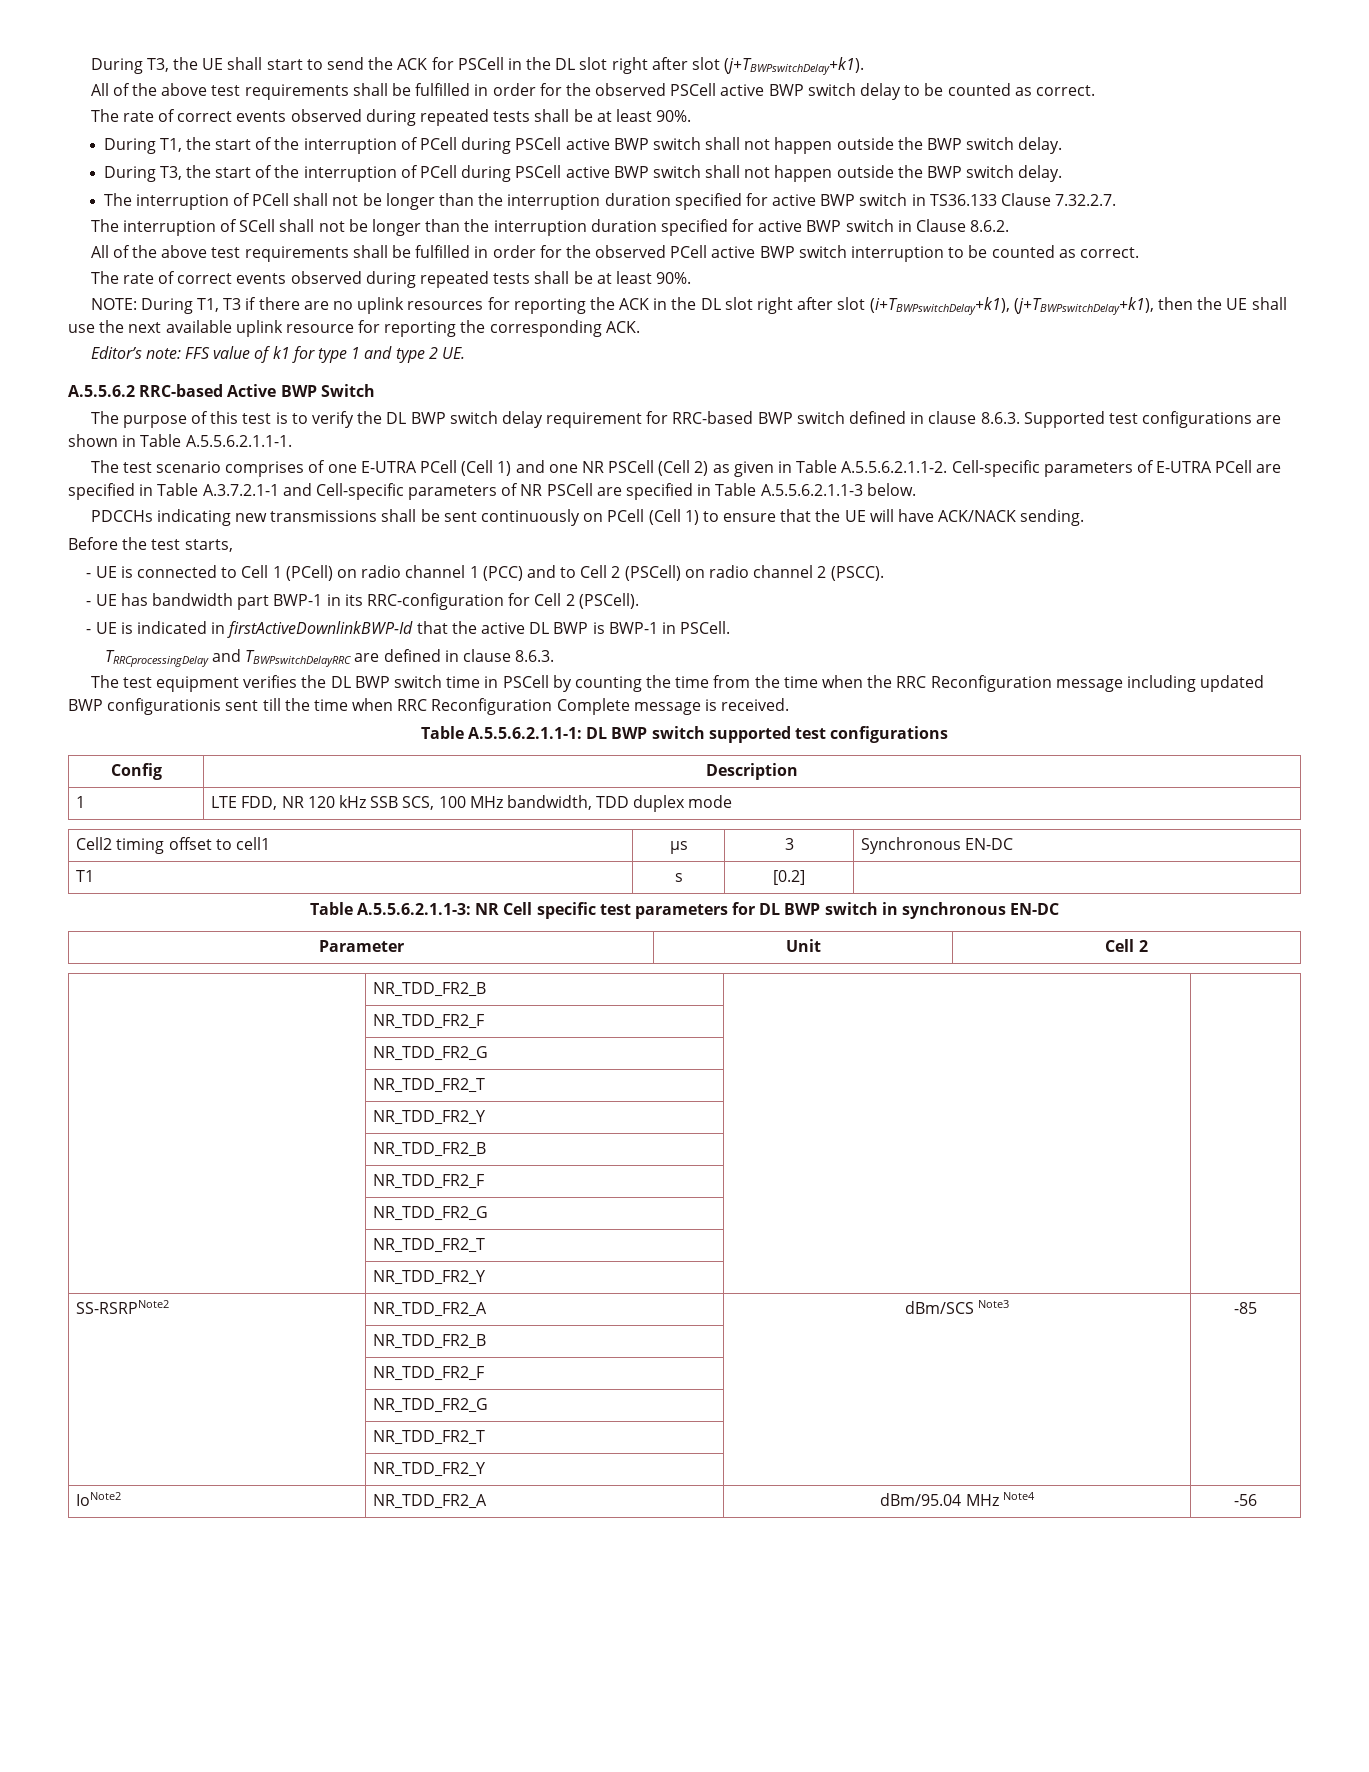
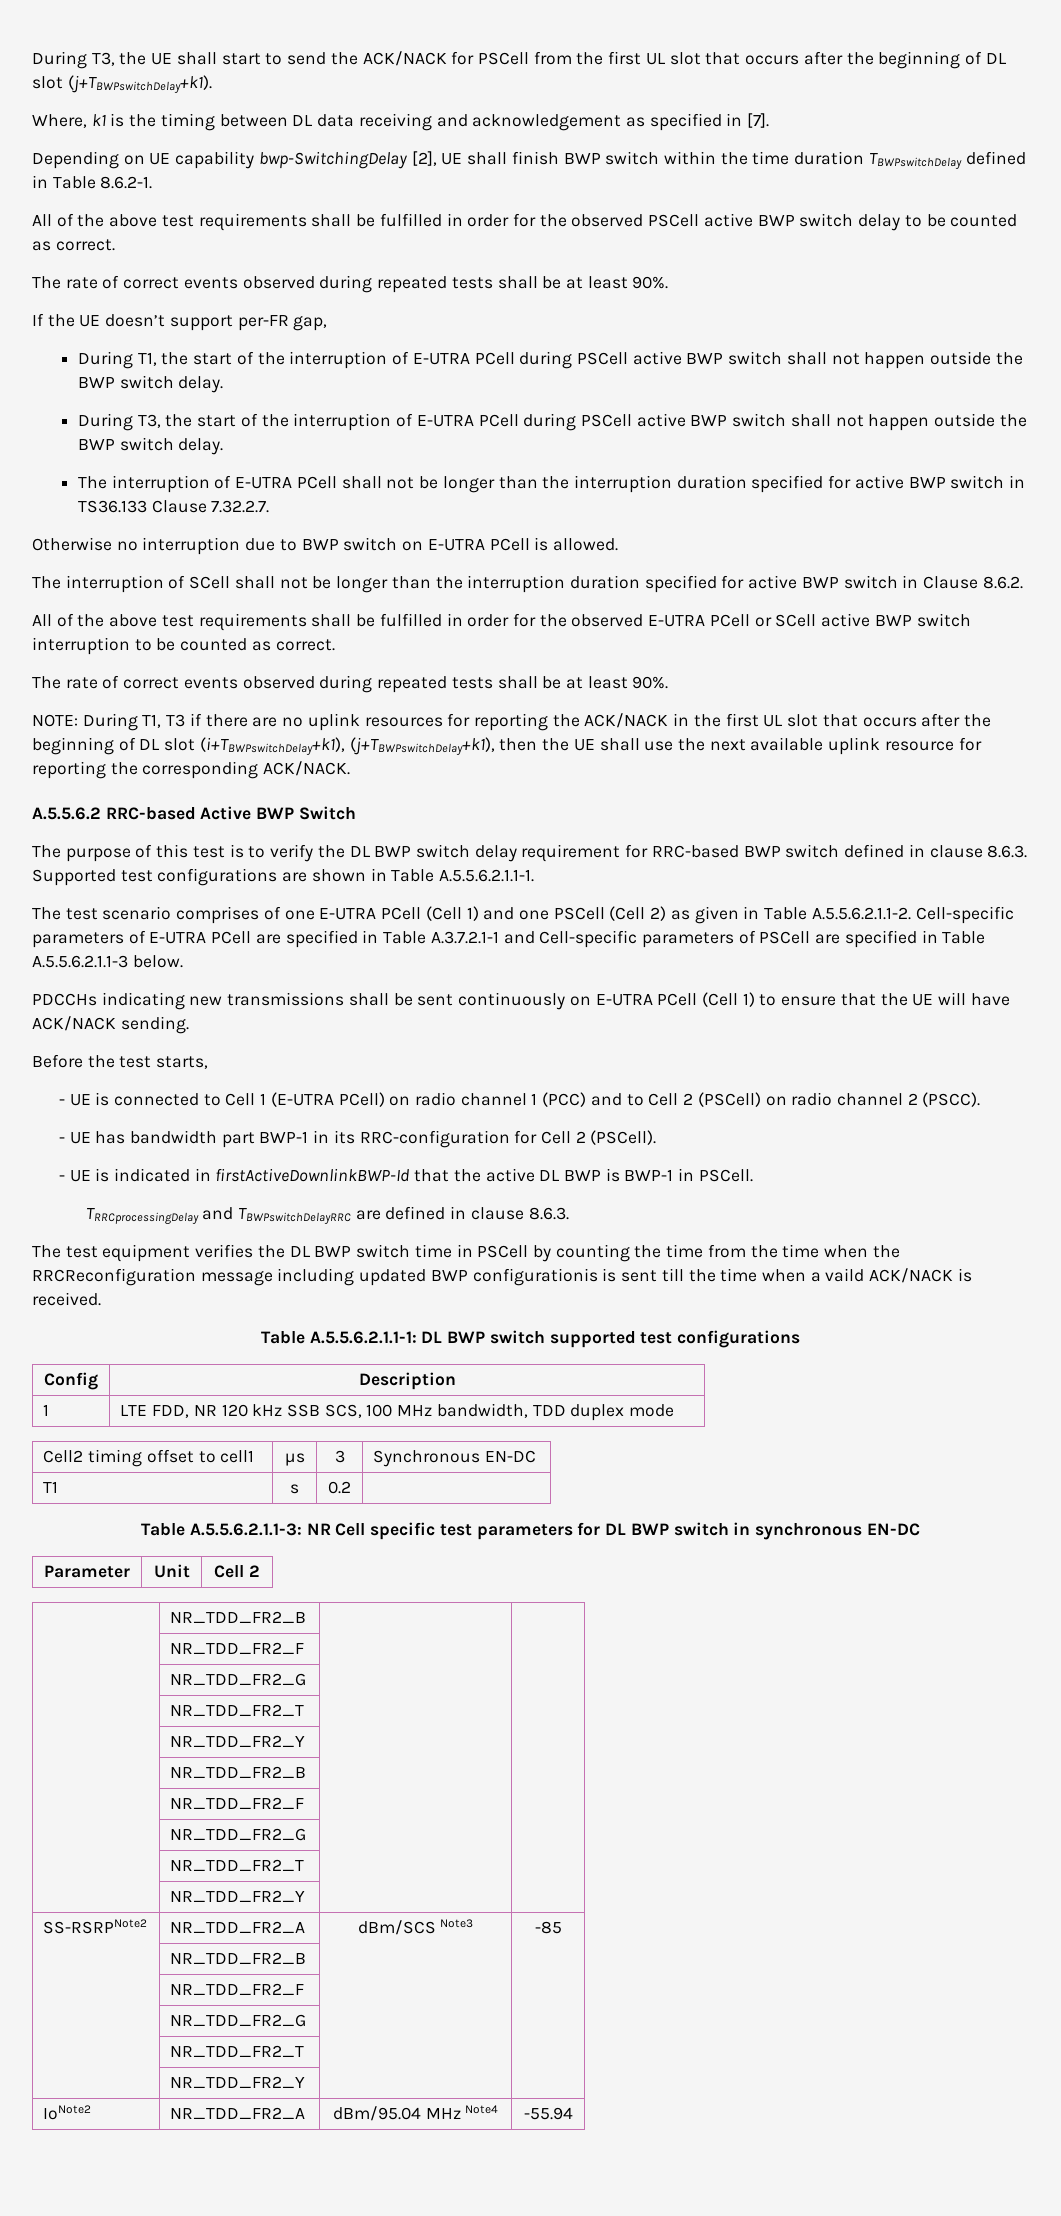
[397,58,428,70] ACK -> [362,51,447,66] ACK/NACK
[507,57,865,75] in the DL slot right after slot (j+TBWPswitchDelay+k1). -> [533,51,1007,69] [32,75,212,93] [32,113,770,131] [32,151,1026,169] [32,175,153,189] from the first UL slot that occurs after the beginning of DL slot (j+TBWPswitchDelay+k1). // Where, k1 is the timing between DL data receiving and acknowledgement as specified in [7]. // Depending on UE capability bwp-SwitchingDelay [2], UE shall finish BWP switch within the time duration TBWPswitchDelay defined in Table 8.6.2-1.
(692, 116) none -> [32,313,328,331] // If the UE doesn’t support per-FR gap,
(418, 143) none -> [412,353,470,365] E-UTRA
(418, 171) none -> [416,415,474,427] E-UTRA
(250, 199) none -> [235,477,293,489] E-UTRA
(1117, 200) none -> [32,537,618,555] // Otherwise no interruption due to BWP switch on E-UTRA PCell is allowed.
[670,245,708,258] PCell -> [648,614,817,627] E-UTRA PCell or SCell
[619,297,834,314] ACK in the DL slot right after -> [584,713,991,728] [32,737,161,755] ACK/NACK in the first UL slot that occurs after the beginning of DL
[605,321,640,333] [90,346,465,363] ACK. // Editor’s note: FFS value of k1 for type 1 and type 2 UE. -> [263,761,351,776] ACK/NACK.
[581,461,604,473] NR -> (549, 915) none
[520,484,543,496] NR -> (756, 937) none
(604, 517) none -> [595,994,653,1006] E-UTRA
[285,565,333,581] (PCell) -> [270,1092,385,1107] (E-UTRA PCell)
[896,675,1052,692] RRC Reconfiguration -> [32,1268,196,1286] RRCReconfiguration
(222, 706) none -> [602,1268,617,1282] is
[397,698,701,715] RRC Reconfiguration Complete message -> [810,1268,954,1283] a vaild ACK/NACK
[773,870,805,885] [0.2] -> [328,1481,351,1494] 0.2
[1234,1494,1257,1506] -56 -> [523,2107,573,2120] -55.94

